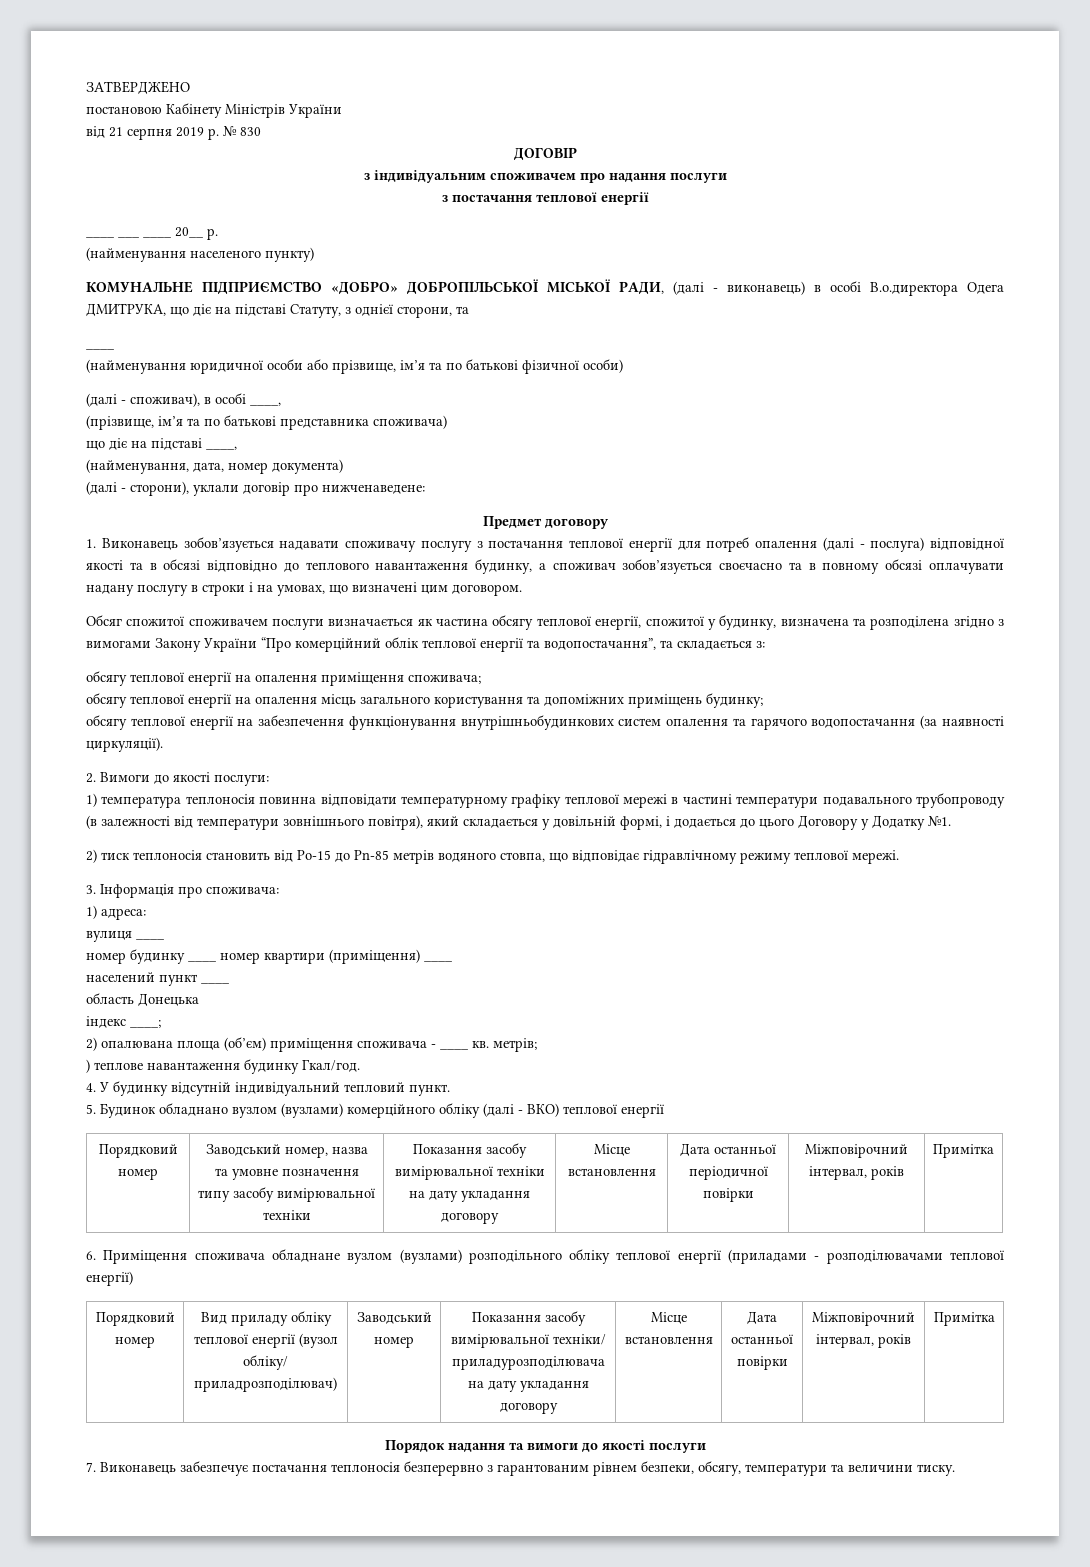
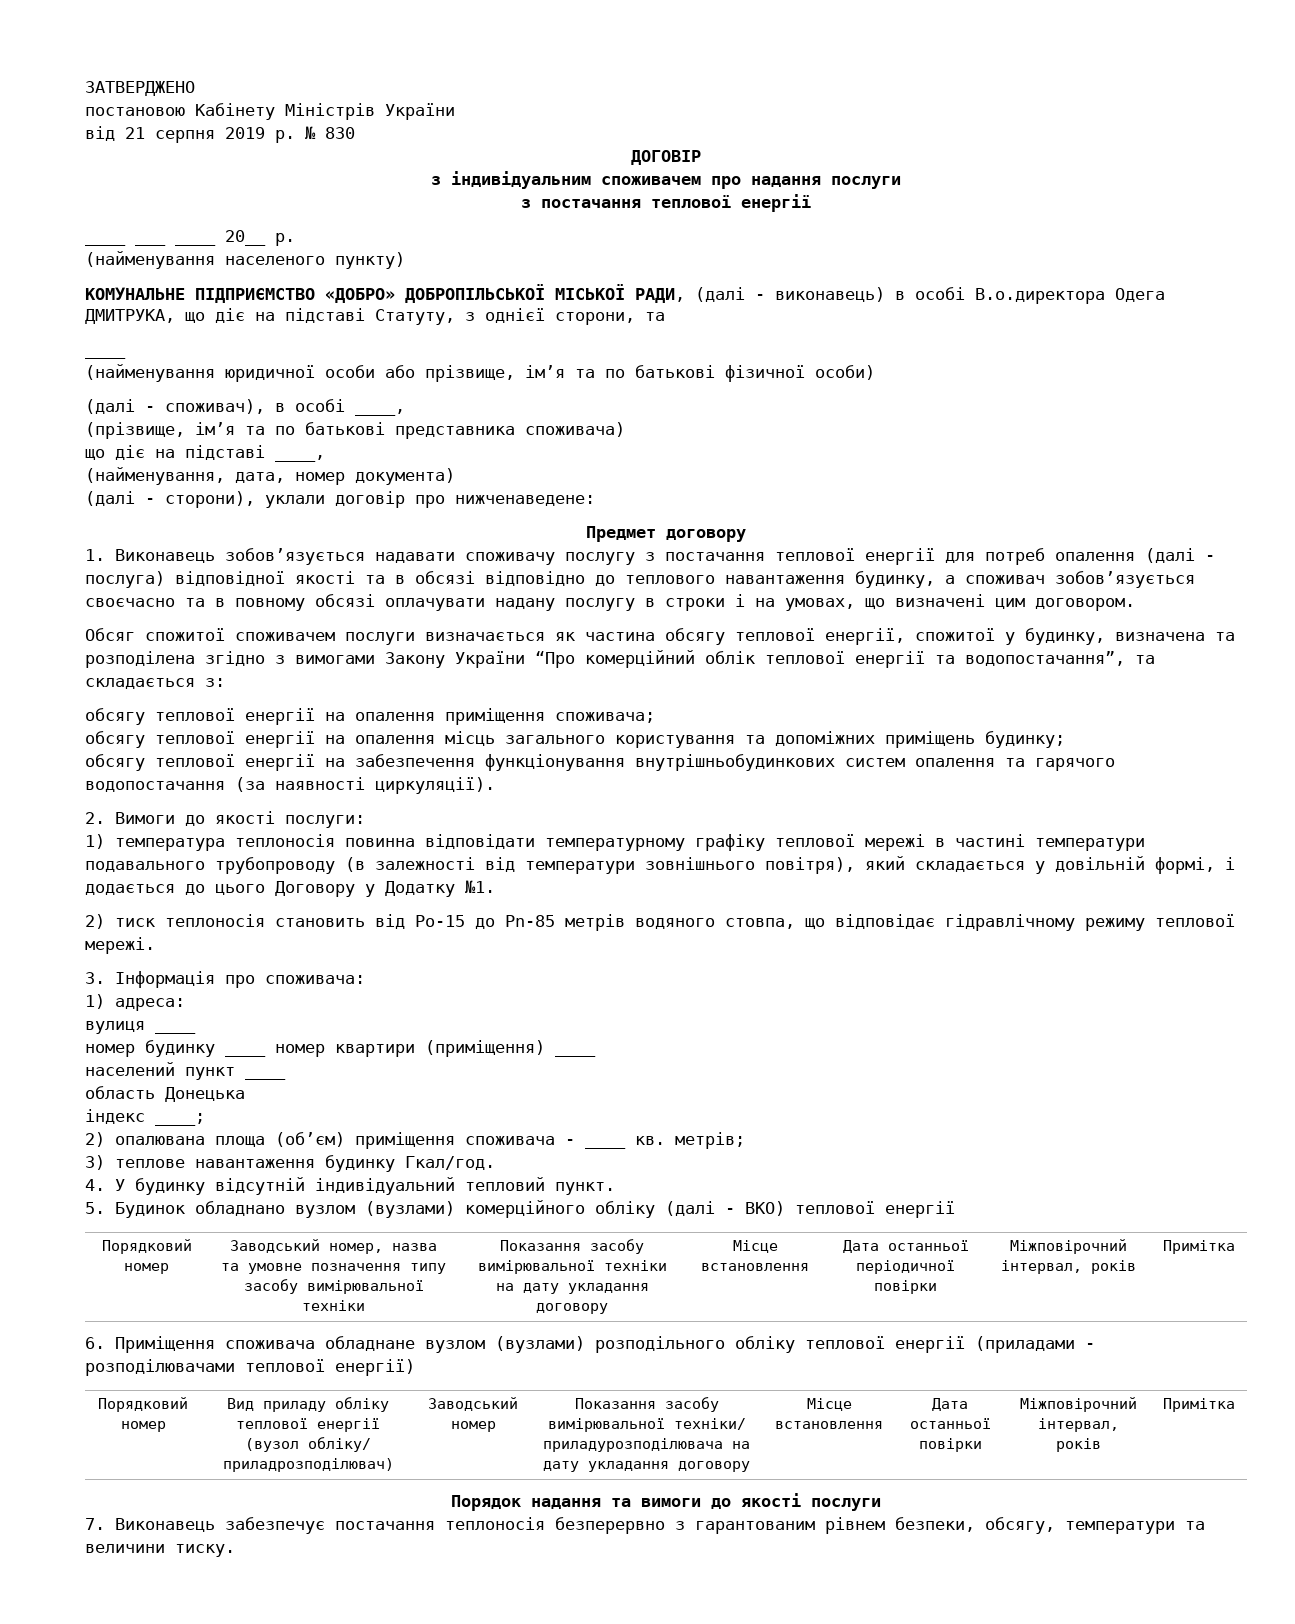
[86,1059,90,1073] ) -> [85,1155,105,1170] 3)

